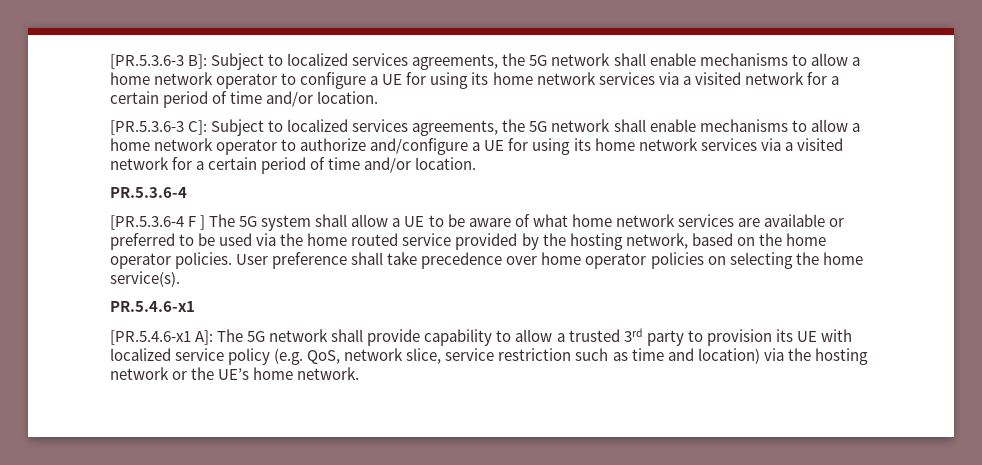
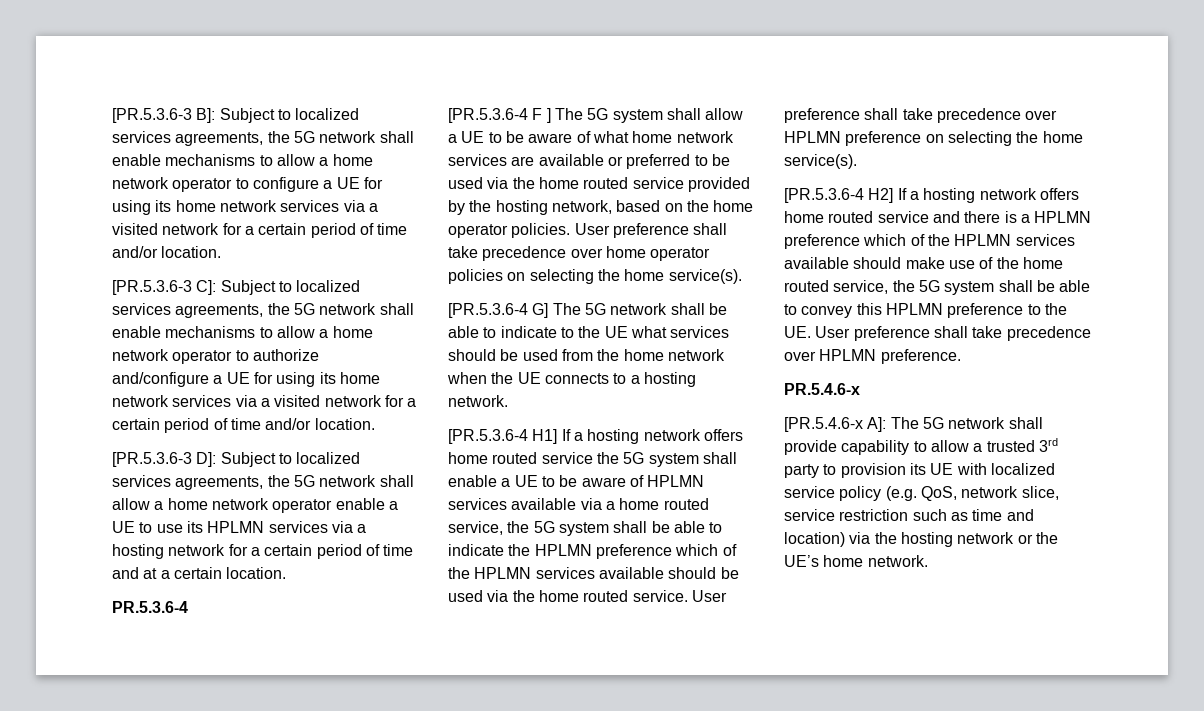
(477, 163) none -> [112,452,361,467] [112,475,414,490] [112,498,398,513] [112,521,367,533] [112,544,414,559] [112,567,287,579] // [PR.5.3.6-3 D]: Subject to localized services agreements, the 5G network shall allow a home network operator enable a UE to use its HPLMN services via a hosting network for a certain period of time and at a certain location.
[110,301,195,312] [110,330,191,345] PR.5.4.6-x1 // [PR.5.4.6-x1 -> [448,303,727,318] [448,326,730,338] [448,349,725,361] [447,372,696,387] [448,395,508,407] [448,429,743,444] [448,452,737,467] [448,475,705,487] [448,498,709,510] [448,521,723,536] [448,544,737,559] [448,567,739,579] [448,590,727,602] [784,108,1058,123] [784,131,1083,146] [784,154,857,169] [784,188,1079,203] [784,211,1092,223] [784,234,1075,249] [784,257,1063,269] [784,280,1091,295] [784,303,1067,318] [784,326,1091,341] [784,349,961,364] [784,383,860,395] [784,417,863,432] [PR.5.3.6-4 G] The 5G network shall be able to indicate to the UE what services should be used from the home network when the UE connects to a hosting network. // [PR.5.3.6-4 H1] If a hosting network offers home routed service the 5G system shall enable a UE to be aware of HPLMN services available via a home routed service, the 5G system shall be able to indicate the HPLMN preference which of the HPLMN services available should be used via the home routed service. User preference shall take precedence over HPLMN preference on selecting the home service(s). // [PR.5.3.6-4 H2] If a hosting network offers home routed service and there is a HPLMN preference which of the HPLMN services available should make use of the home routed service, the 5G system shall be able to convey this HPLMN preference to the UE. User preference shall take precedence over HPLMN preference. // PR.5.4.6-x // [PR.5.4.6-x

